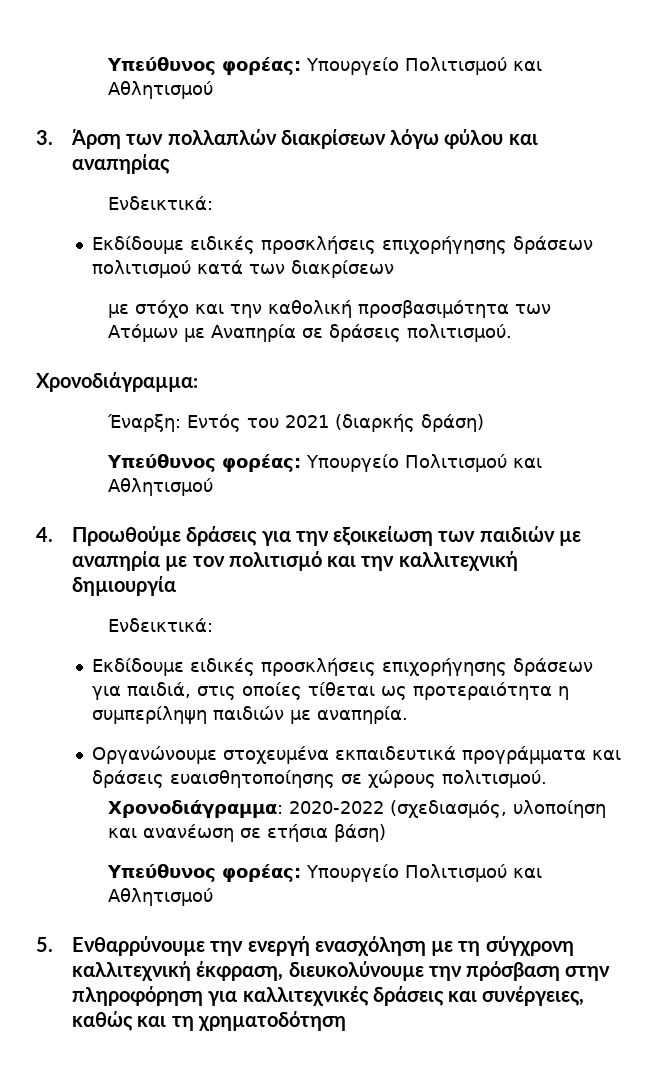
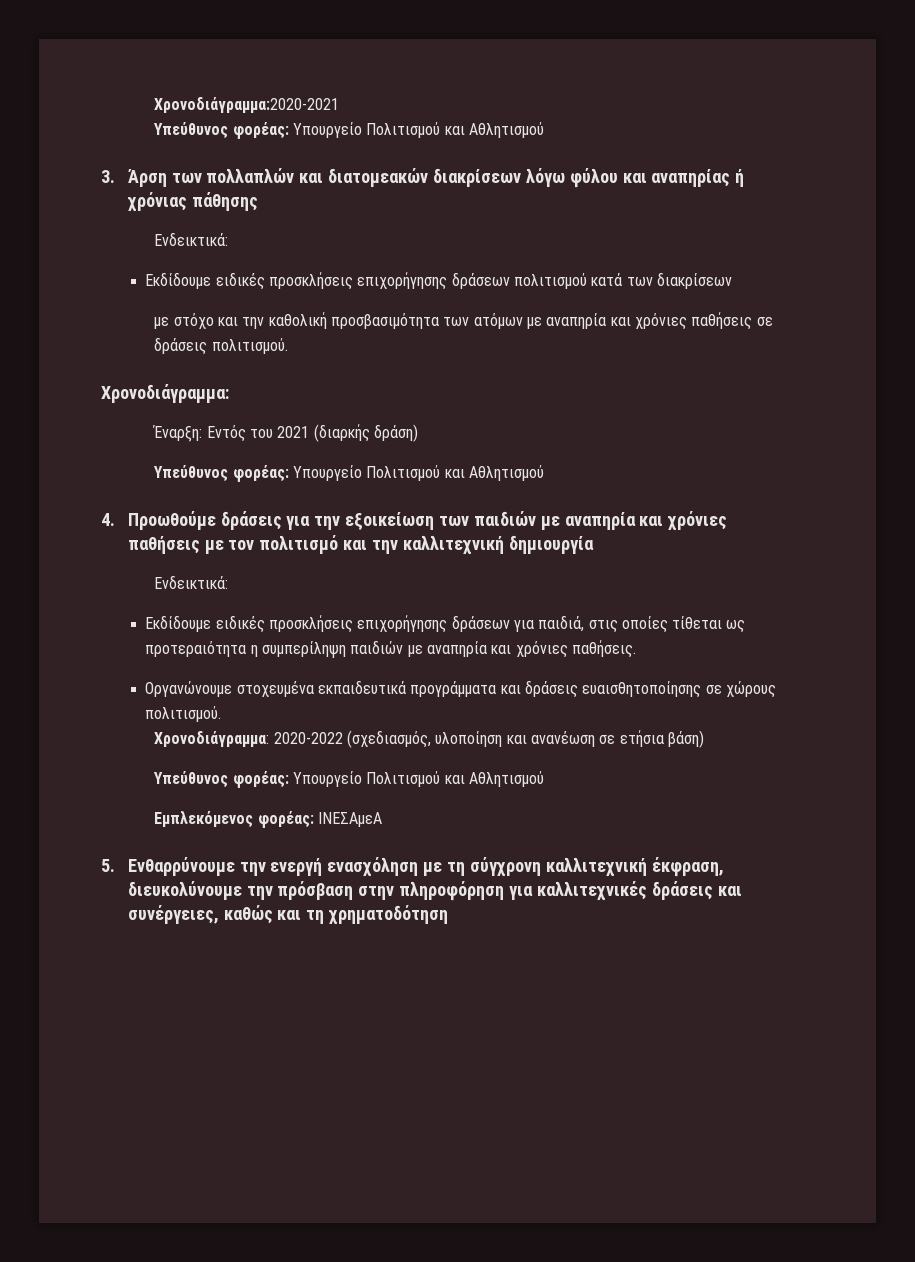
(106, 66) none -> [154,97,340,113] Χρονοδιάγραμμα:2020-2021 //
(277, 137) none -> [299,168,429,187] και διατομεακών
(170, 164) none -> [735,169,745,187] [127,192,258,212] ή χρόνιας πάθησης
[107,324,296,342] Ατόµων µε Αναπηρία -> [473,312,753,330] ατόµων µε αναπηρία και χρόνιες παθήσεις
(160, 561) none -> [639,511,728,531] [127,536,200,554] και χρόνιες παθήσεις
[316,706,408,724] αναπηρία. -> [426,640,636,658] αναπηρία και χρόνιες παθήσεις.
(213, 897) none -> [154,811,383,828] // Εμπλεκόμενος φορέας: ΙΝΕΣΑμεΑ

